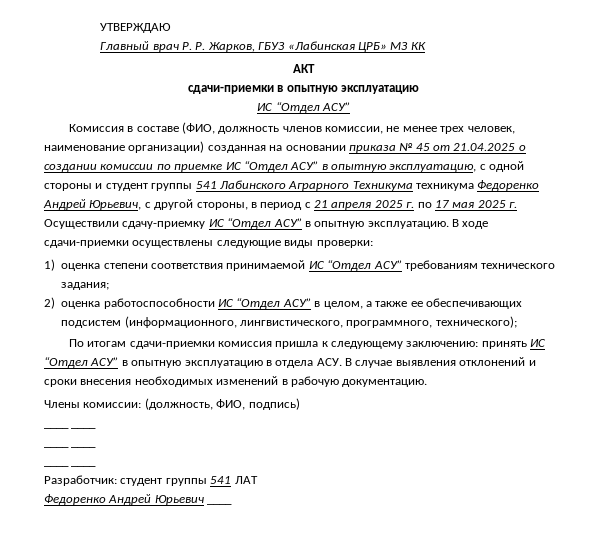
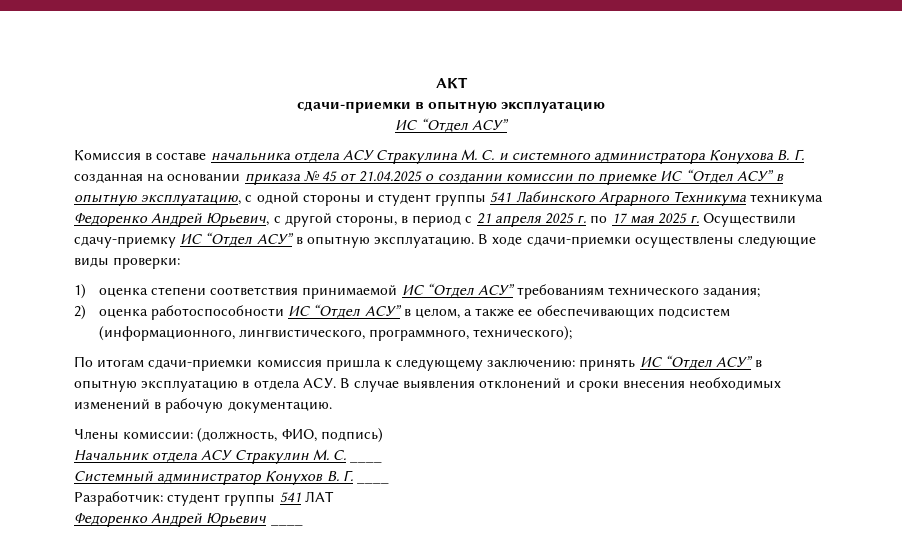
[100,23,172,33] [100,41,426,52] УТВЕРЖДАЮ // Главный врач Р. Р. Жарков, ГБУЗ «Лабинская ЦРБ» МЗ КК // -> (435, 83) none
[181,122,515,134] [44,141,205,153] (ФИО, должность членов комиссии, не менее трех человек, наименование организации) -> [210,149,804,164] начальника отдела АСУ Стракулина М. С. и системного администратора Конухова В. Г.
[44,427,97,429] [44,446,97,448] [44,465,69,467] ____ ____ // ____ ____ // ____ -> [74,449,346,464] [350,460,383,463] [74,470,353,485] Начальник отдела АСУ Стракулин М. С. ____ // Системный администратор Конухов В. Г.

